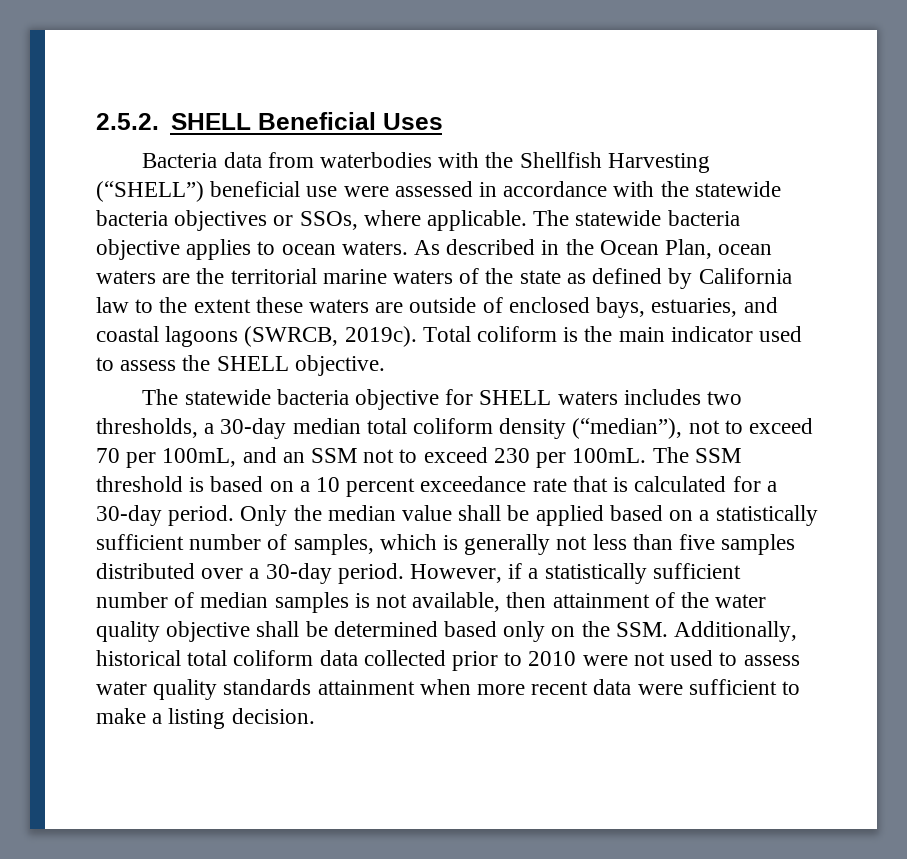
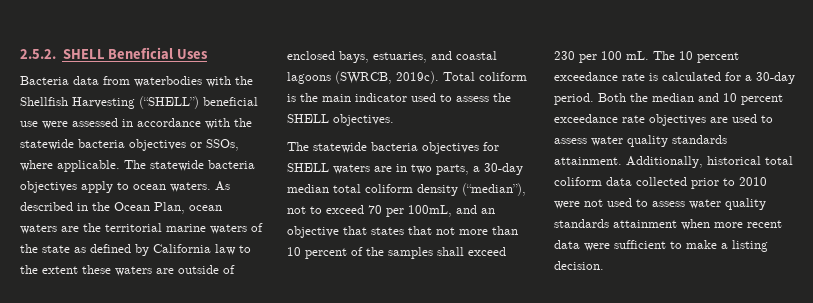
[96,239,252,260] objective applies -> [20,181,113,193] objectives apply
[294,355,385,376] [142,389,440,410] objective. // The statewide bacteria objective -> [333,114,394,126] [287,142,479,154] objectives. // The statewide bacteria objectives
[623,389,743,405] [96,418,198,438] includes two thresholds, -> [374,164,469,175] are in two parts,
[311,447,741,468] [96,476,608,497] SSM not to exceed 230 per 100mL. The SSM threshold is based on a 10 percent exceedance rate that -> [287,226,518,238] [287,247,506,259] [554,51,739,63] [554,72,645,81] objective that states that not more than 10 percent of the samples shall exceed 230 per 100 mL. The 10 percent exceedance rate
[240,505,288,526] Only -> [598,93,626,102] Both
[402,505,818,526] [96,534,796,555] [96,563,741,584] [96,592,767,613] [96,621,668,642] value shall be applied based on a statistically sufficient number of samples, which is generally not less than five samples distributed over a 30-day period. However, if a statistically sufficient number of median samples is not available, then attainment of the water quality objective shall be determined based only on the SSM. -> [698,93,783,105] [554,114,773,126] [554,135,727,147] [554,157,622,165] and 10 percent exceedance rate objectives are used to assess water quality standards attainment.

